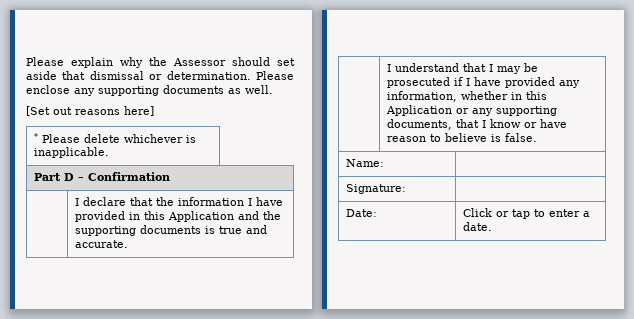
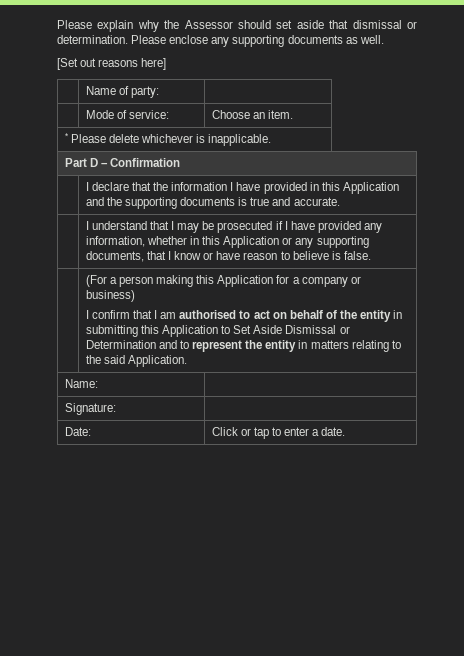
(154, 111) none -> [85,86,160,98] [85,110,170,119] [211,110,294,119] // | Name of party: | // | Mode of service: | Choose an item.
(538, 137) none -> [85,275,361,287] [85,290,135,302] [85,310,403,322] [85,325,350,337] [85,340,401,352] [85,355,188,367] // | (For a person making this Application for a company or business) // I confirm that I am authorised to act on behalf of the entity in submitting this Application to Set Aside Dismissal or Determination and to represent the entity in matters relating to the said Application.

